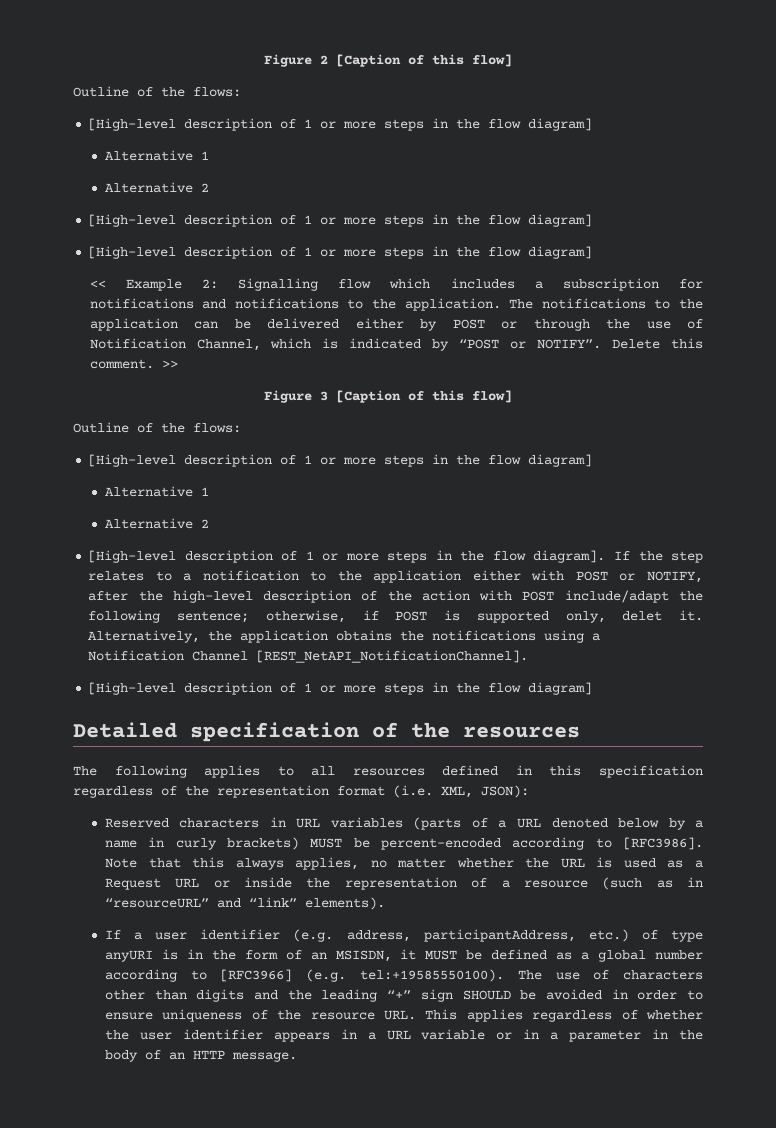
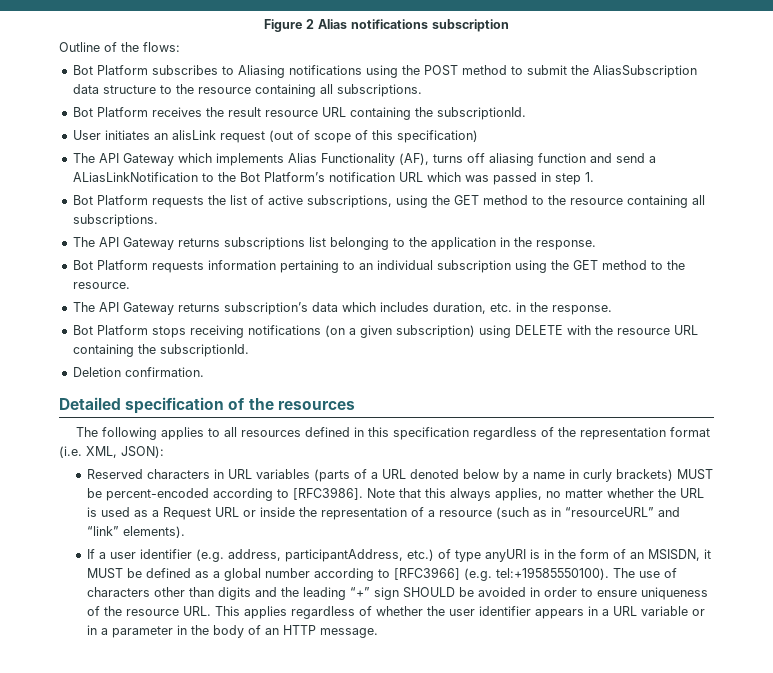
[336,54,512,67] [73,86,241,97] [88,118,593,131] [104,150,209,161] [104,182,209,193] [88,214,593,227] [88,246,593,259] [89,278,703,291] [89,298,703,311] [89,318,704,331] [89,338,703,351] [89,359,178,369] [264,390,512,403] [73,422,241,433] [88,454,593,467] [104,486,209,497] [104,518,209,529] [88,550,703,563] [88,570,703,583] [88,590,703,603] [88,610,704,623] [88,630,601,643] [88,650,529,663] [88,682,593,695] [Caption of this flow] // Outline of the flows: // [High-level description of 1 or more steps in the flow diagram] // Alternative 1 // Alternative 2 // [High-level description of 1 or more steps in the flow diagram] // [High-level description of 1 or more steps in the flow diagram] // << Example 2: Signalling flow which includes a subscription for notifications and notifications to the application. The notifications to the application can be delivered either by POST or through the use of Notification Channel, which is indicated by “POST or NOTIFY”. Delete this comment. >> // Figure 3 [Caption of this flow] // Outline of the flows: // [High-level description of 1 or more steps in the flow diagram] // Alternative 1 // Alternative 2 // [High-level description of 1 or more steps in the flow diagram]. If the step relates to a notification to the application either with POST or NOTIFY, after the high-level description of the action with POST include/adapt the following sentence; otherwise, if POST is supported only, delet it. Alternatively, the application obtains the notifications using a Notification Channel [REST_NetAPI_NotificationChannel]. // [High-level description of 1 or more steps in the flow diagram] -> [318,19,509,32] [59,42,180,52] [72,65,697,78] [72,84,422,97] [72,107,526,120] [72,130,478,143] [72,153,656,166] [72,172,594,185] [72,195,705,208] [72,214,158,227] [72,237,596,250] [72,260,685,273] [72,282,130,289] [72,302,612,315] [72,325,698,338] [72,344,249,357] [72,367,204,377] Alias notifications subscription // Outline of the flows: // Bot Platform subscribes to Aliasing notifications using the POST method to submit the AliasSubscription data structure to the resource containing all subscriptions. // Bot Platform receives the result resource URL containing the subscriptionId. // User initiates an alisLink request (out of scope of this specification) // The API Gateway which implements Alias Functionality (AF), turns off aliasing function and send a ALiasLinkNotification to the Bot Platform’s notification URL which was passed in step 1. // Bot Platform requests the list of active subscriptions, using the GET method to the resource containing all subscriptions. // The API Gateway returns subscriptions list belonging to the application in the response. // Bot Platform requests information pertaining to an individual subscription using the GET method to the resource. // The API Gateway returns subscription’s data which includes duration, etc. in the response. // Bot Platform stops receiving notifications (on a given subscription) using DELETE with the resource URL containing the subscriptionId. // Deletion confirmation.

